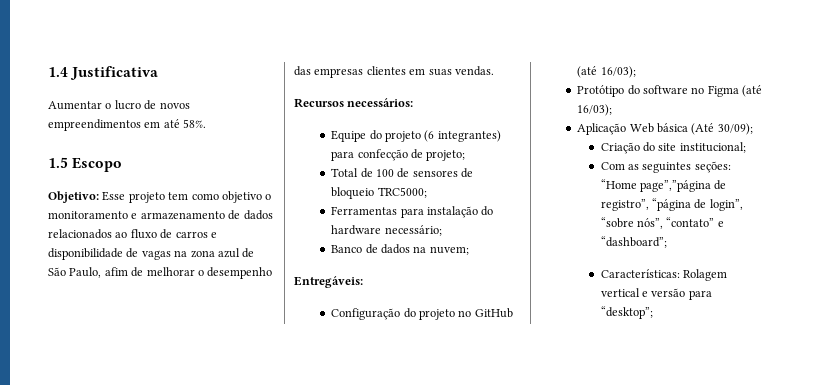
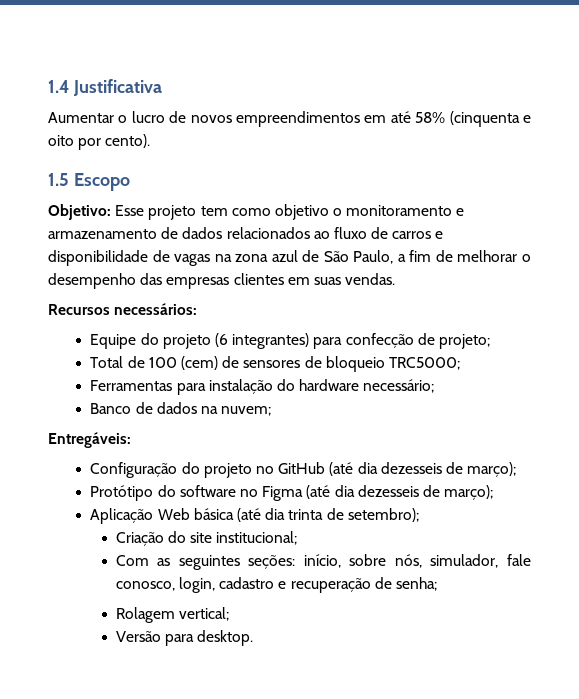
[183,119,207,128] 58%. -> [415,111,531,127] [48,134,151,150] 58% (cinquenta e oito por cento).
[104,267,128,276] afim -> [397,250,432,262] a fim
(394, 173) none -> [180,356,218,370] (cem)
[600,66,636,78] 16/03); -> [357,462,517,477] dia dezesseis de março);
[577,104,613,116] 16/03); -> [334,485,494,500] dia dezesseis de março);
[691,123,753,135] (Até 30/09); -> [236,508,419,522] (até dia trinta de setembro);
[600,179,727,192] [600,198,743,211] [600,217,724,229] [600,236,667,248] [600,269,727,281] [600,288,712,300] [600,306,653,319] “Home page”,”página de registro”, “página de login”, “sobre nós”, “contato” e “dashboard”; // Características: Rolagem vertical e versão para “desktop”; -> [303,554,531,568] [115,577,437,593] [115,607,229,623] [115,630,254,646] início, sobre nós, simulador, fale conosco, login, cadastro e recuperação de senha; // Rolagem vertical; // Versão para desktop.

